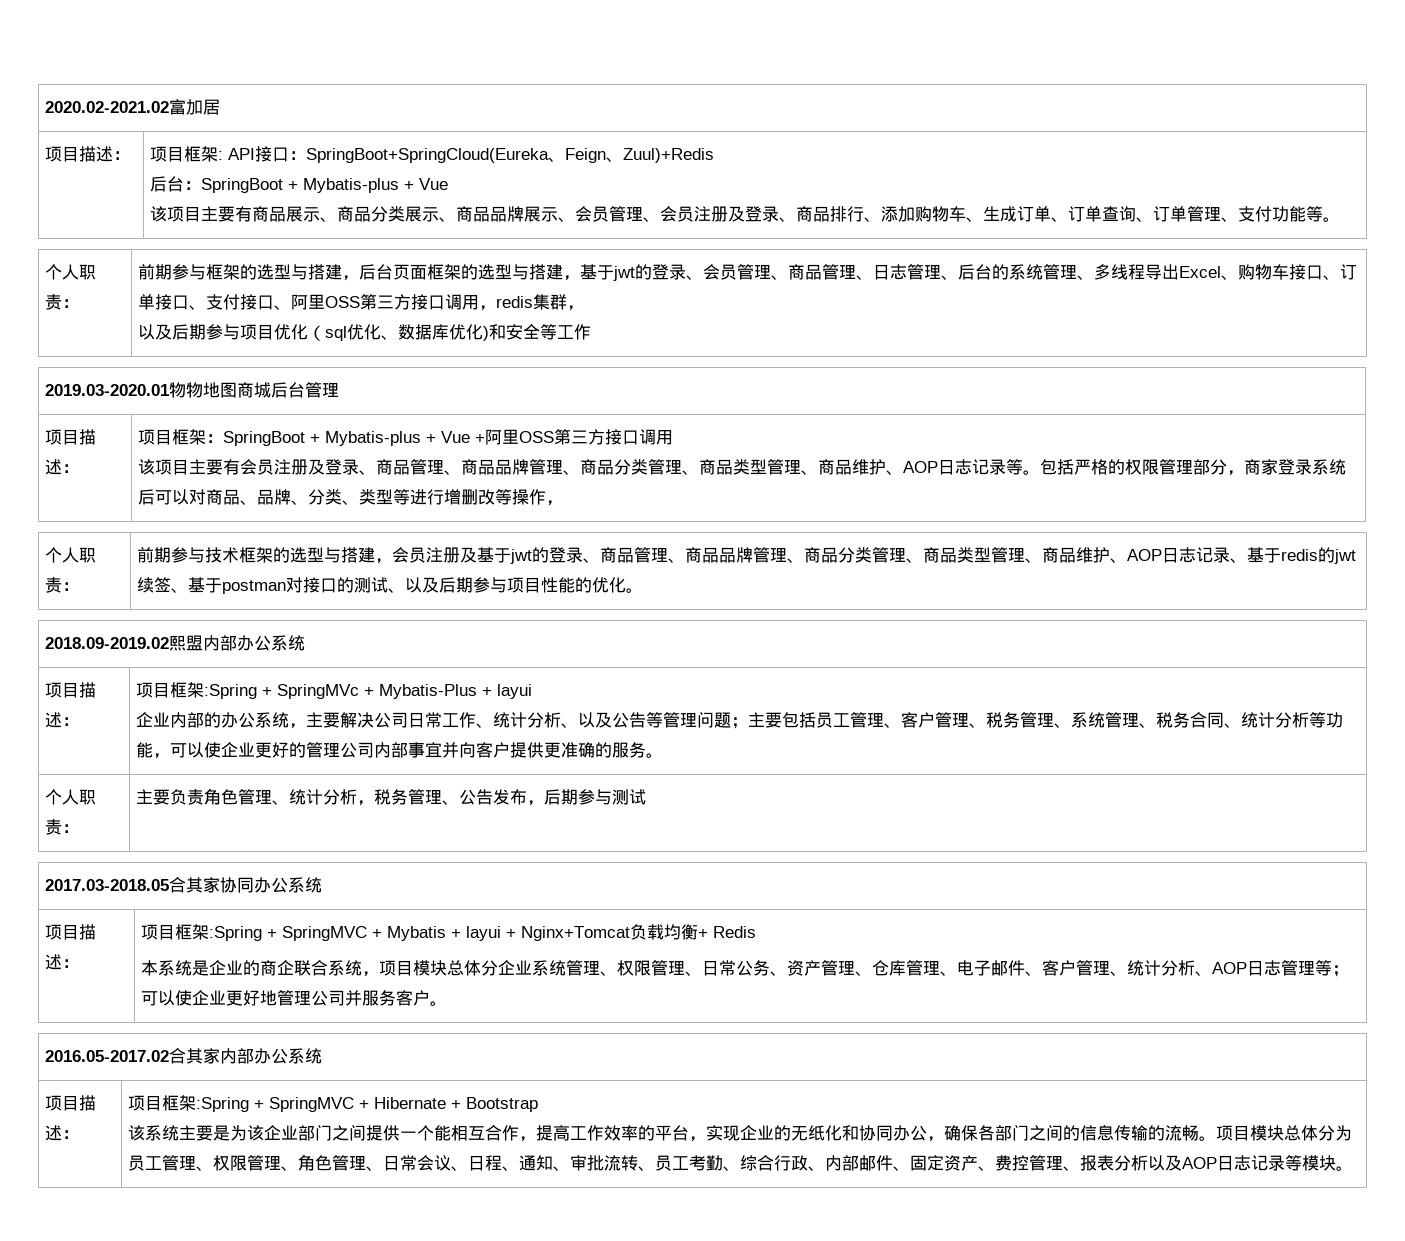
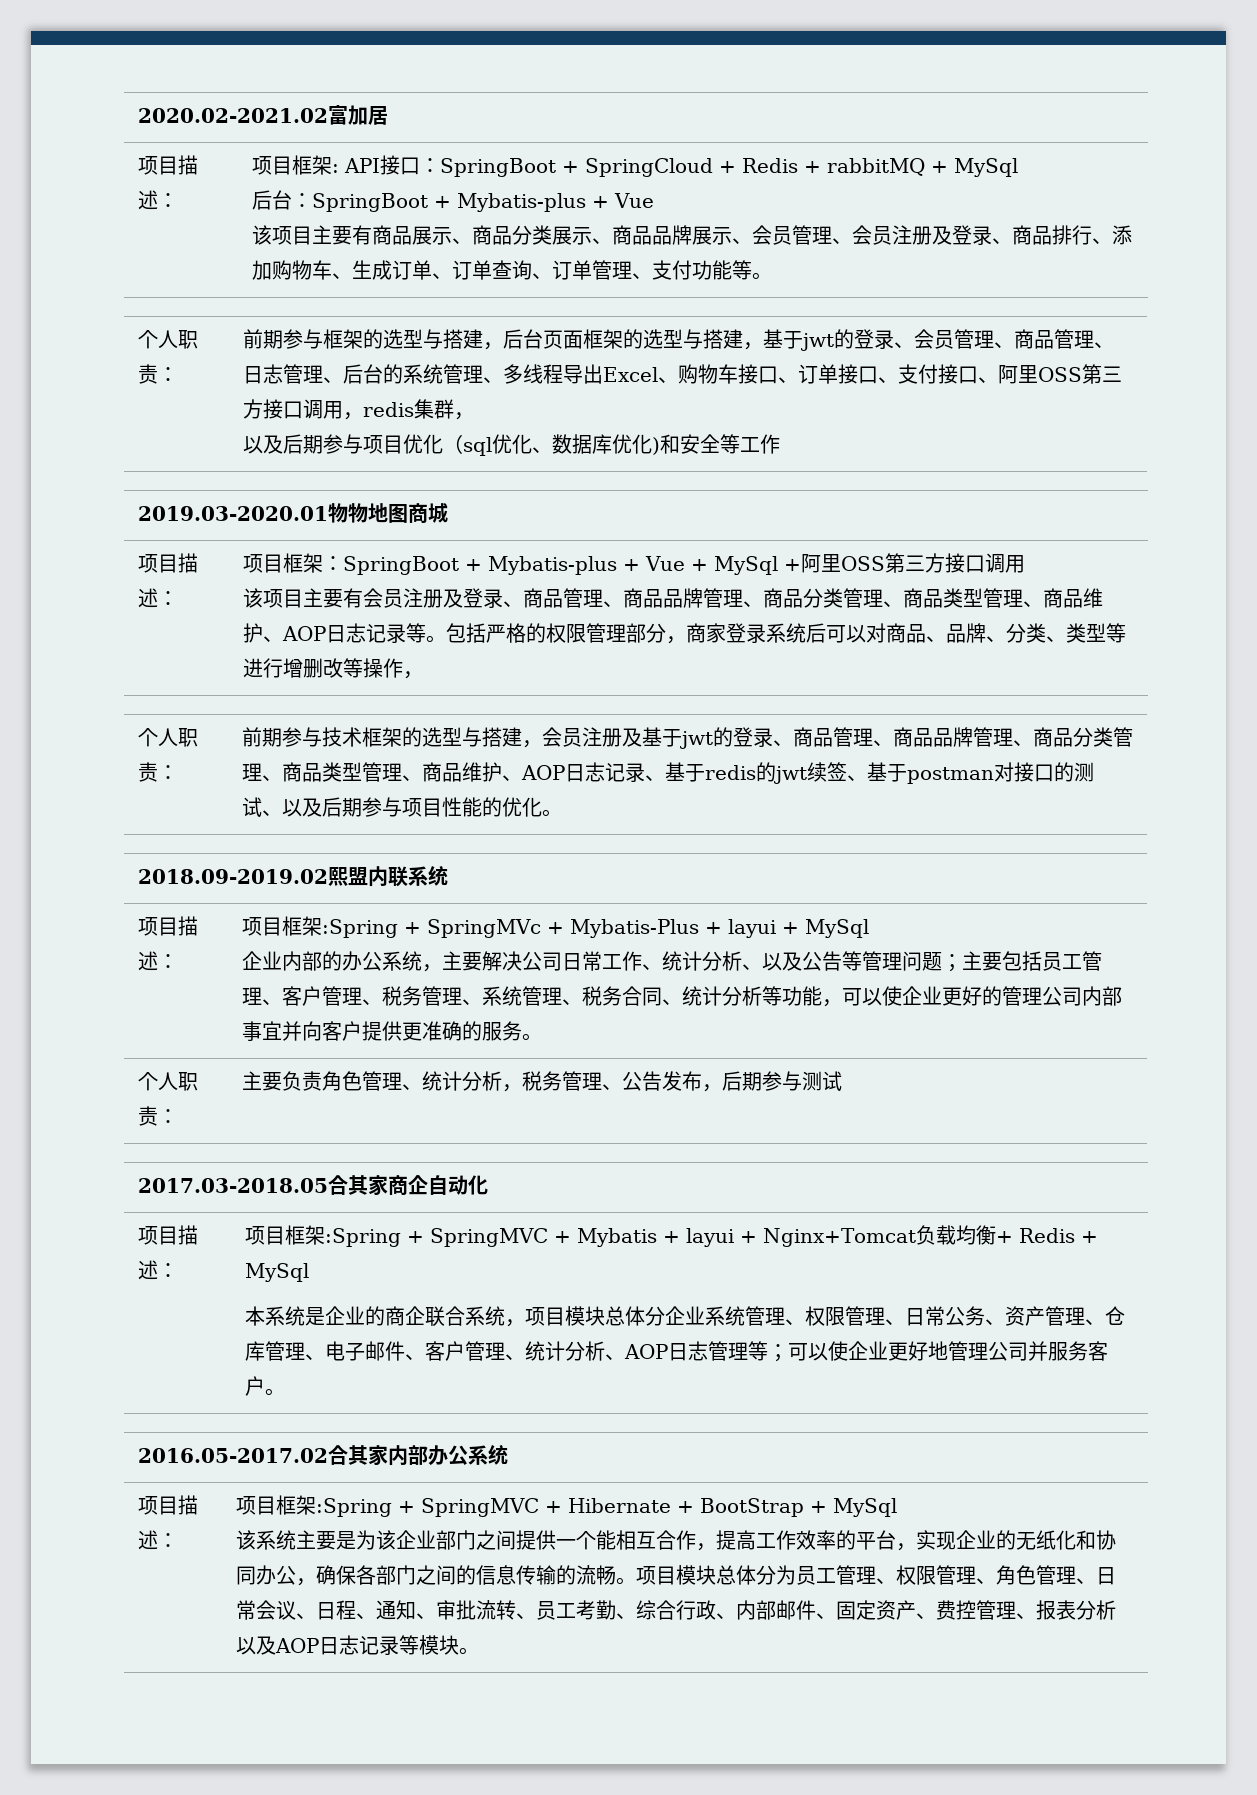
[306,148,715,163] SpringBoot+SpringCloud(Eureka、Feign、Zuul)+Redis -> [439,158,1018,177] SpringBoot + SpringCloud + Redis + rabbitMQ + MySql
[271,382,340,398] 后台管理 -> (448, 513) none
(486, 438) none -> [713,556,801,575] MySql +
[220,635,272,651] 部办公 -> [387,866,408,887] 联
(533, 691) none -> [781,919,869,938] + MySql
[220,877,323,893] 协同办公系统 -> [387,1175,488,1195] 商企自动化
(757, 932) none -> [1080,1231,1098,1243] [244,1263,309,1282] + MySql
[466,1097,539,1112] Bootstrap -> [699,1498,897,1517] BootStrap + MySql

